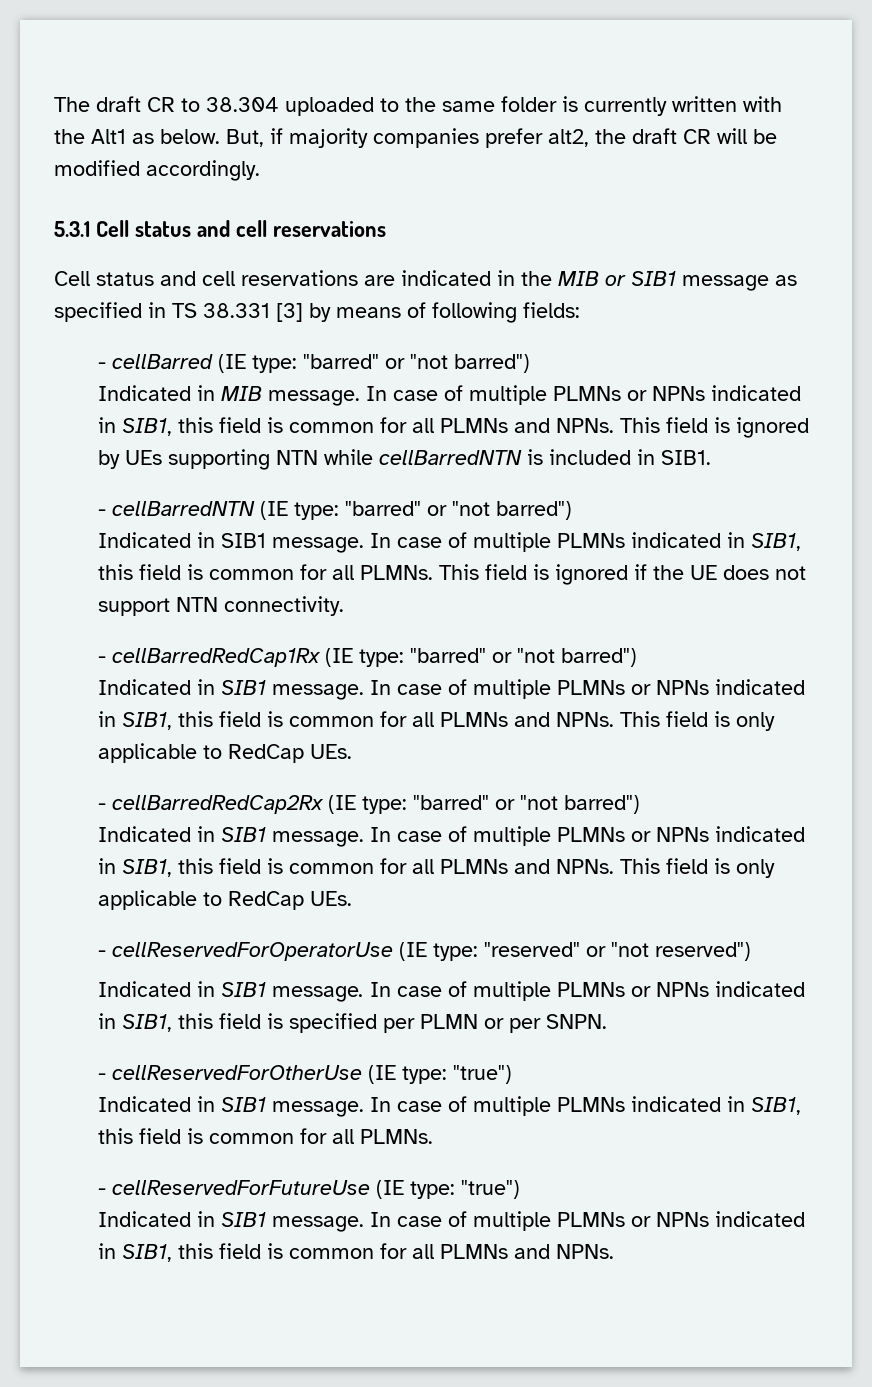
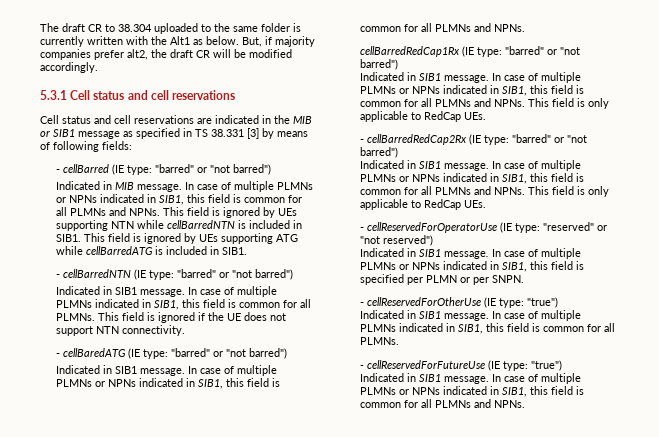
(711, 457) none -> [84,233,299,244] [56,246,248,255] This field is ignored by UEs supporting ATG while cellBarredATG is included in SIB1.
(106, 659) none -> [63,348,288,359] [56,365,278,376] [56,378,281,389] [360,23,526,32] cellBaredATG (IE type: "barred" or "not barred") // Indicated in SIB1 message. In case of multiple PLMNs or NPNs indicated in SIB1, this field is common for all PLMNs and NPNs. //

